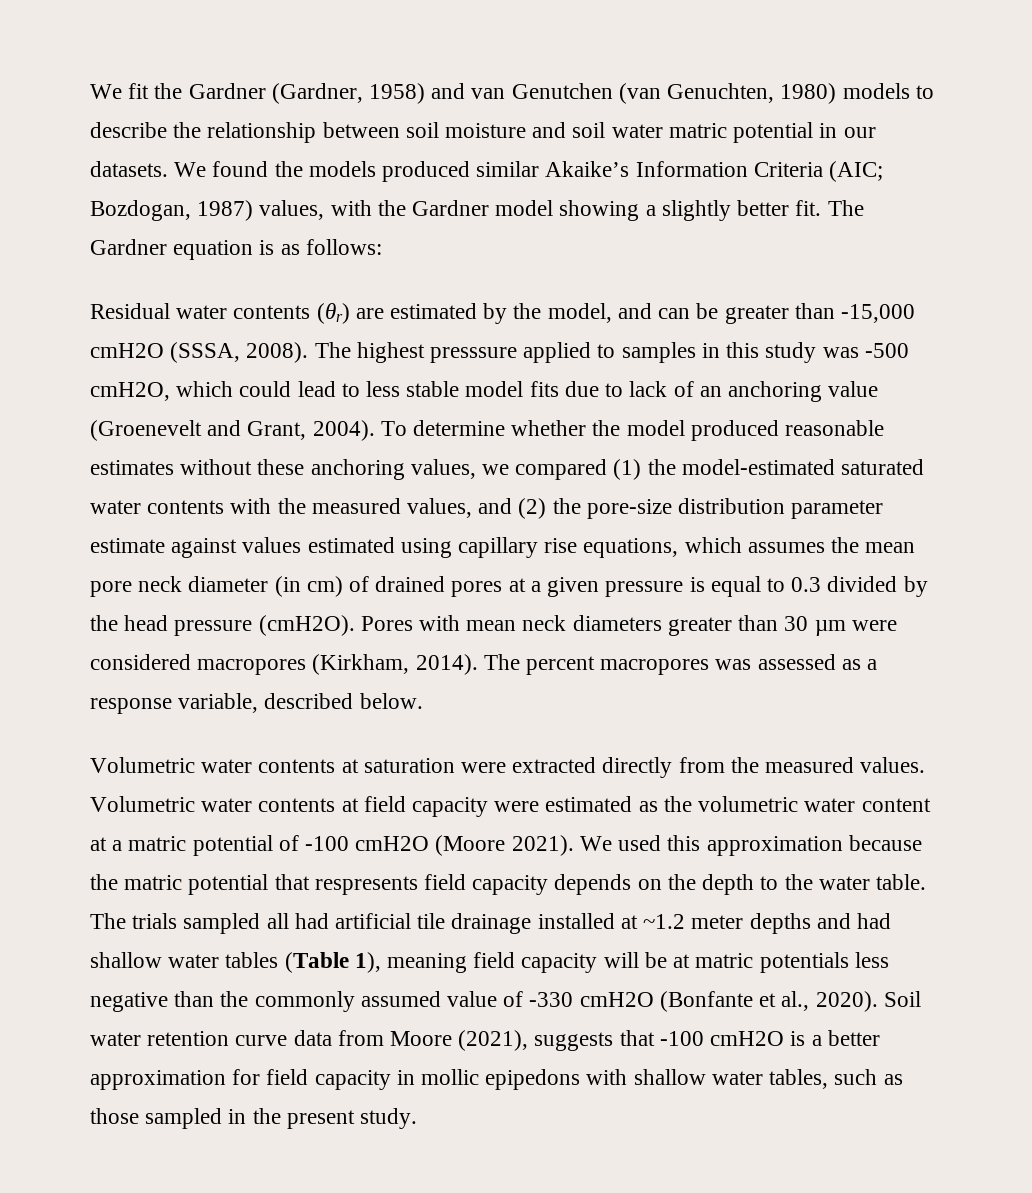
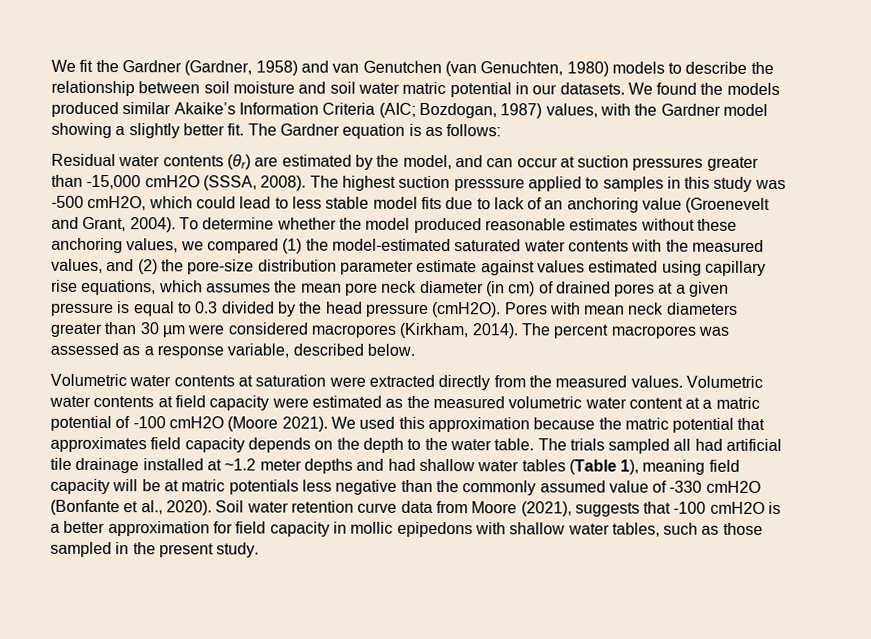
[696,303,719,319] be -> [516,155,704,171] occur at suction pressures
(425, 352) none -> [398,175,451,189] suction
(692, 804) none -> [432,395,505,409] measured
[314,876,418,895] respresents -> [50,436,147,453] approximates

